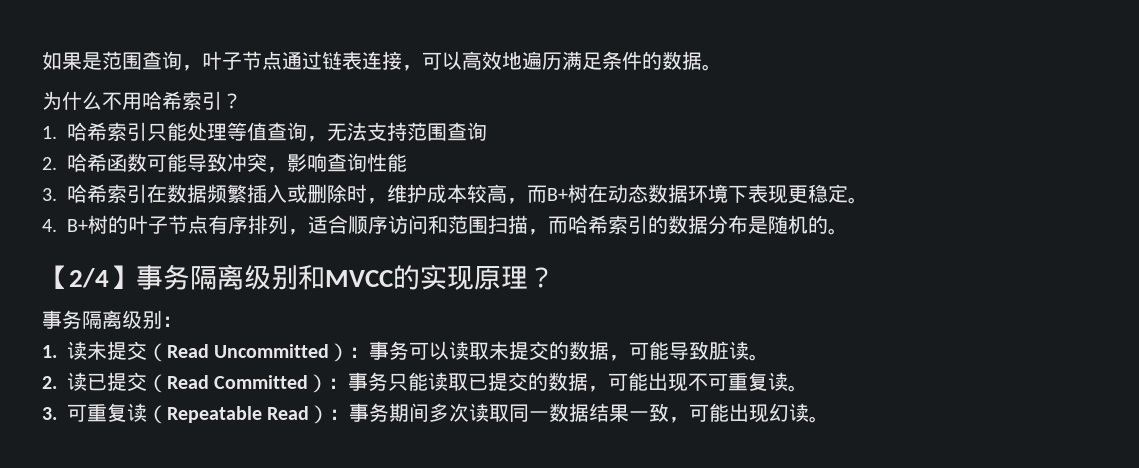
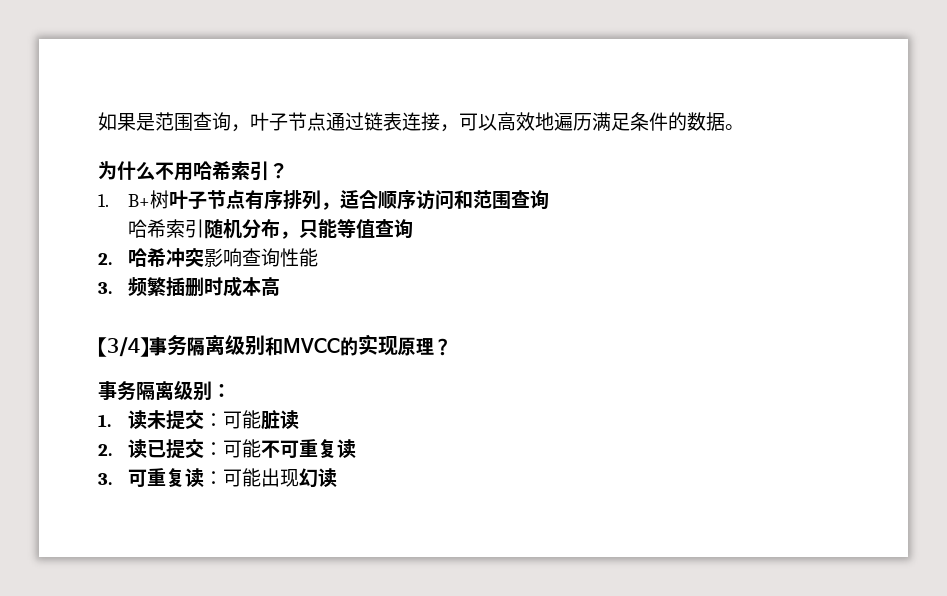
[67,122,487,142] [42,153,407,173] [42,184,868,204] [42,215,128,234] 哈希索引只能处理等值查询，无法支持范围查询 // 2.哈希函数可能导致冲突，影响查询性能 // 3.哈希索引在数据频繁插入或删除时，维护成本较高，而B+树在动态数据环境下表现更稳定。 // 4. B+树的 -> [128,190,170,209] B+树
[488,215,848,235] 扫描，而哈希索引的数据分布是随机的。 -> [511,190,550,210] [128,219,414,239] [98,248,319,267] [98,276,281,297] 查询 // 哈希索引随机分布，只能等值查询 // 2.哈希冲突影响查询性能 // 3.频繁插删时成本高
[69,268,109,288] 2/4 -> [107,337,140,357] 3/4
[147,341,710,362] （Read Uncommitted）：事务可以读取未提交的数据，可能导致 -> [204,410,262,429] ：可能
[749,354,770,361] 。 -> (300, 420) none
[147,372,689,393] （Read Committed）：事务只能读取已提交的数据，可能出现 -> [204,439,262,458] ：可能
[788,385,809,392] 。 -> (357, 449) none
[147,403,690,424] （Repeatable Read）：事务期间多次读取同一数据结果一致， -> [204,471,224,485] ：
[809,416,830,423] 。 -> (338, 478) none

